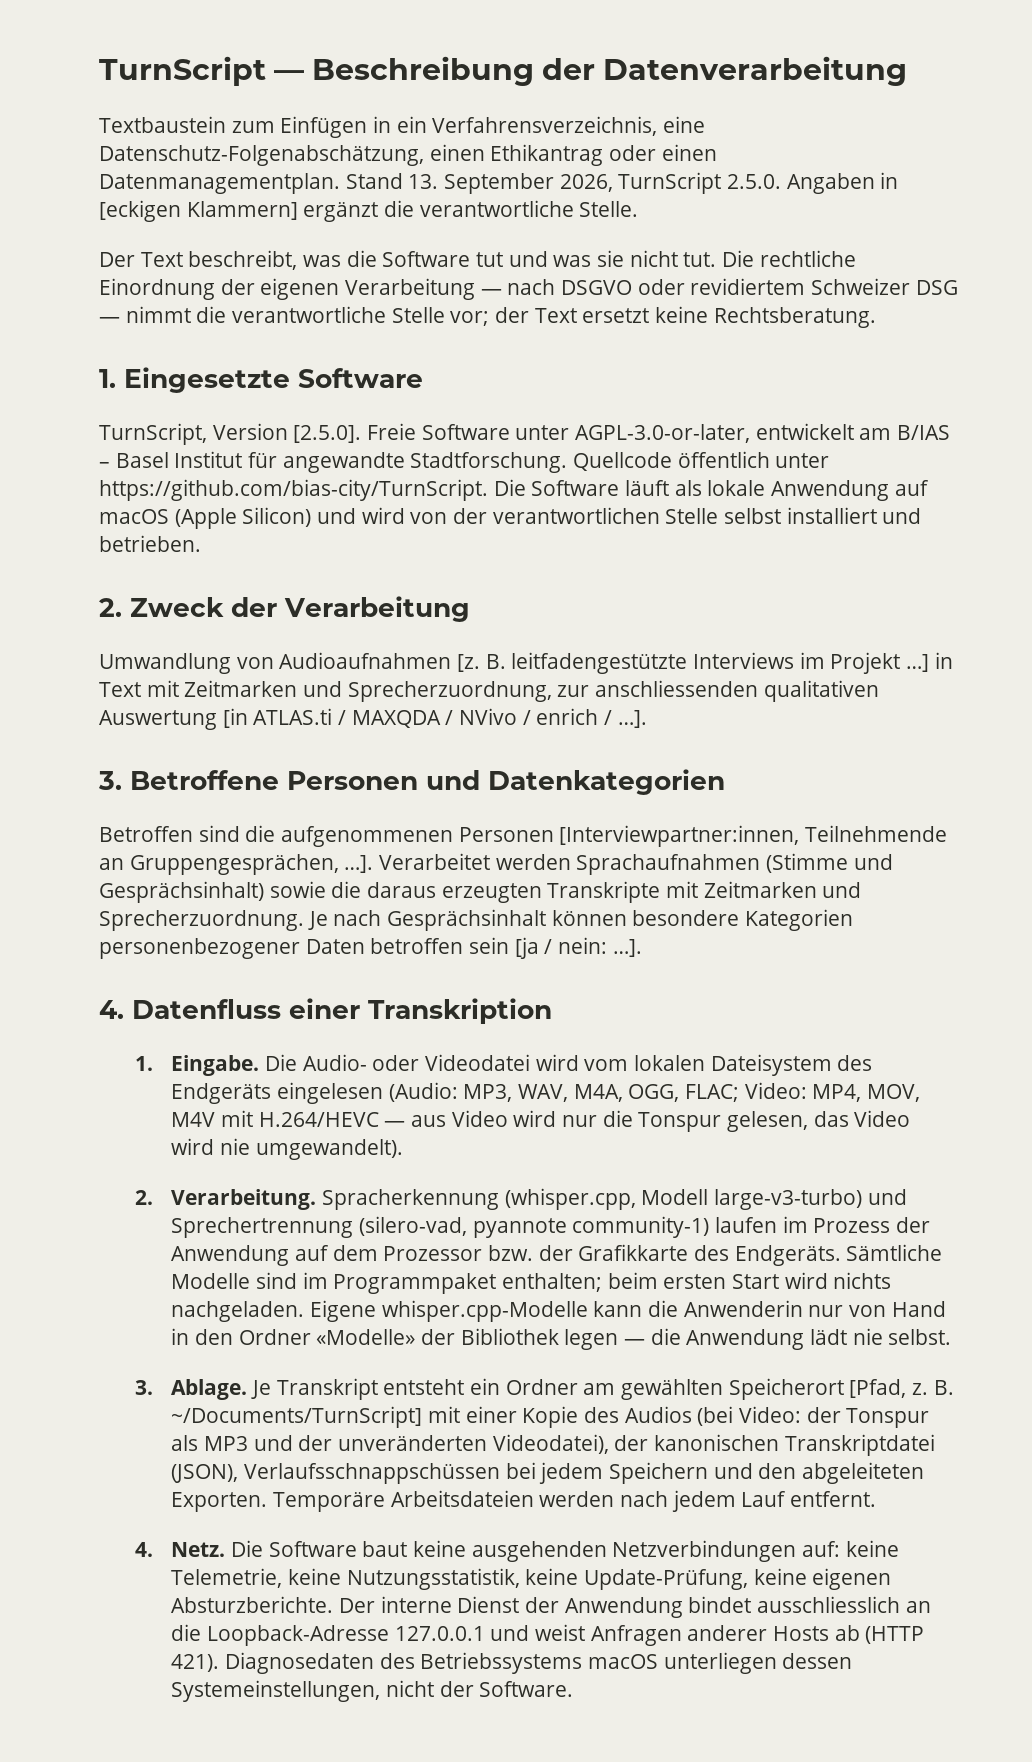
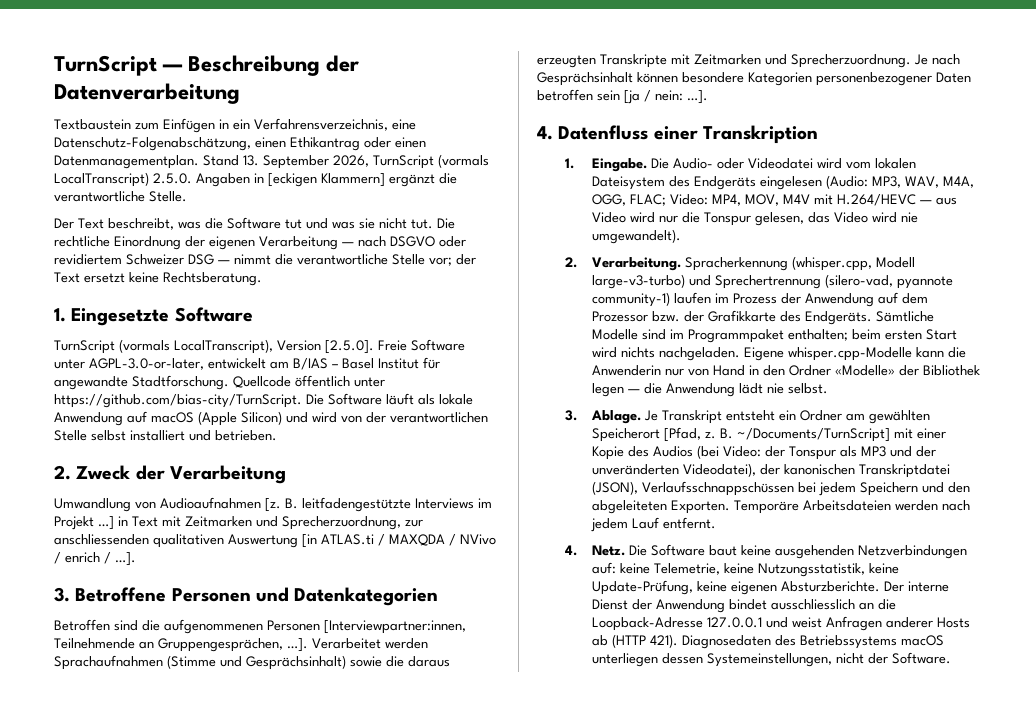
(722, 183) none -> [438,154,489,168] [54,172,149,187] (vormals LocalTranscript)
[99,423,207,445] TurnScript, -> [54,339,273,354] TurnScript (vormals LocalTranscript),

